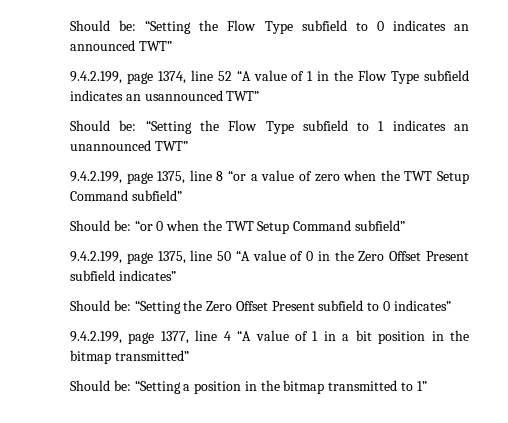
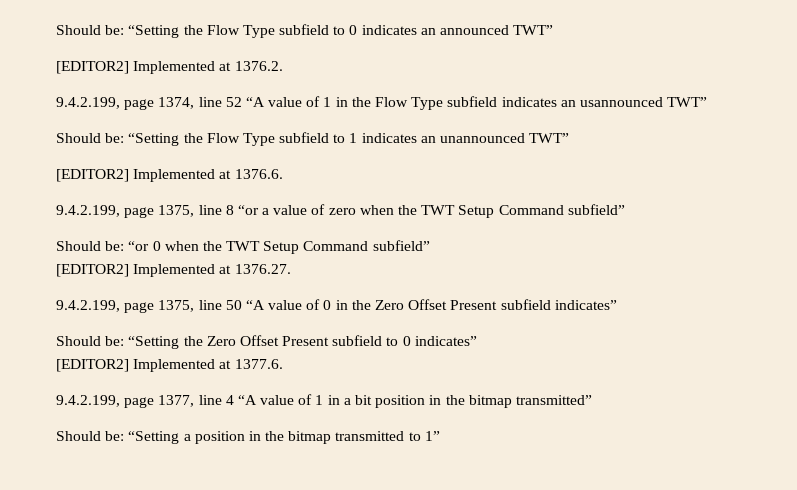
(172, 46) none -> [56,61,283,74] // [EDITOR2] Implemented at 1376.2.
(188, 146) none -> [56,169,283,182] // [EDITOR2] Implemented at 1376.6.
(406, 225) none -> [56,264,291,277] // [EDITOR2] Implemented at 1376.27.
(451, 305) none -> [56,359,283,372] // [EDITOR2] Implemented at 1377.6.

